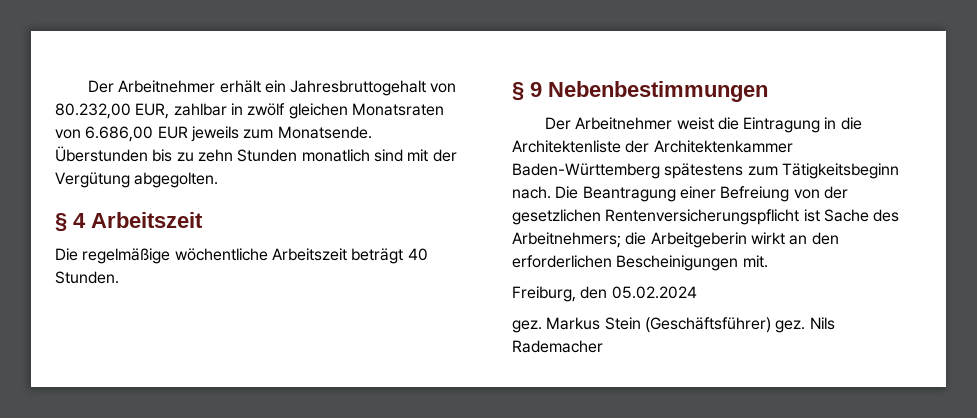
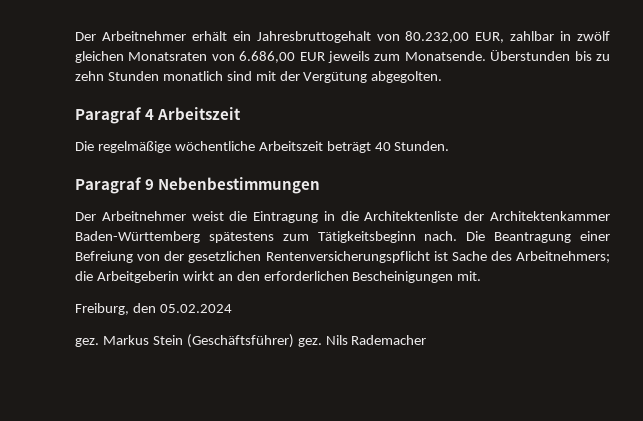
[55,213,67,232] § -> [75,107,142,124] Paragraf
[512,82,524,101] § -> [75,177,142,194] Paragraf

